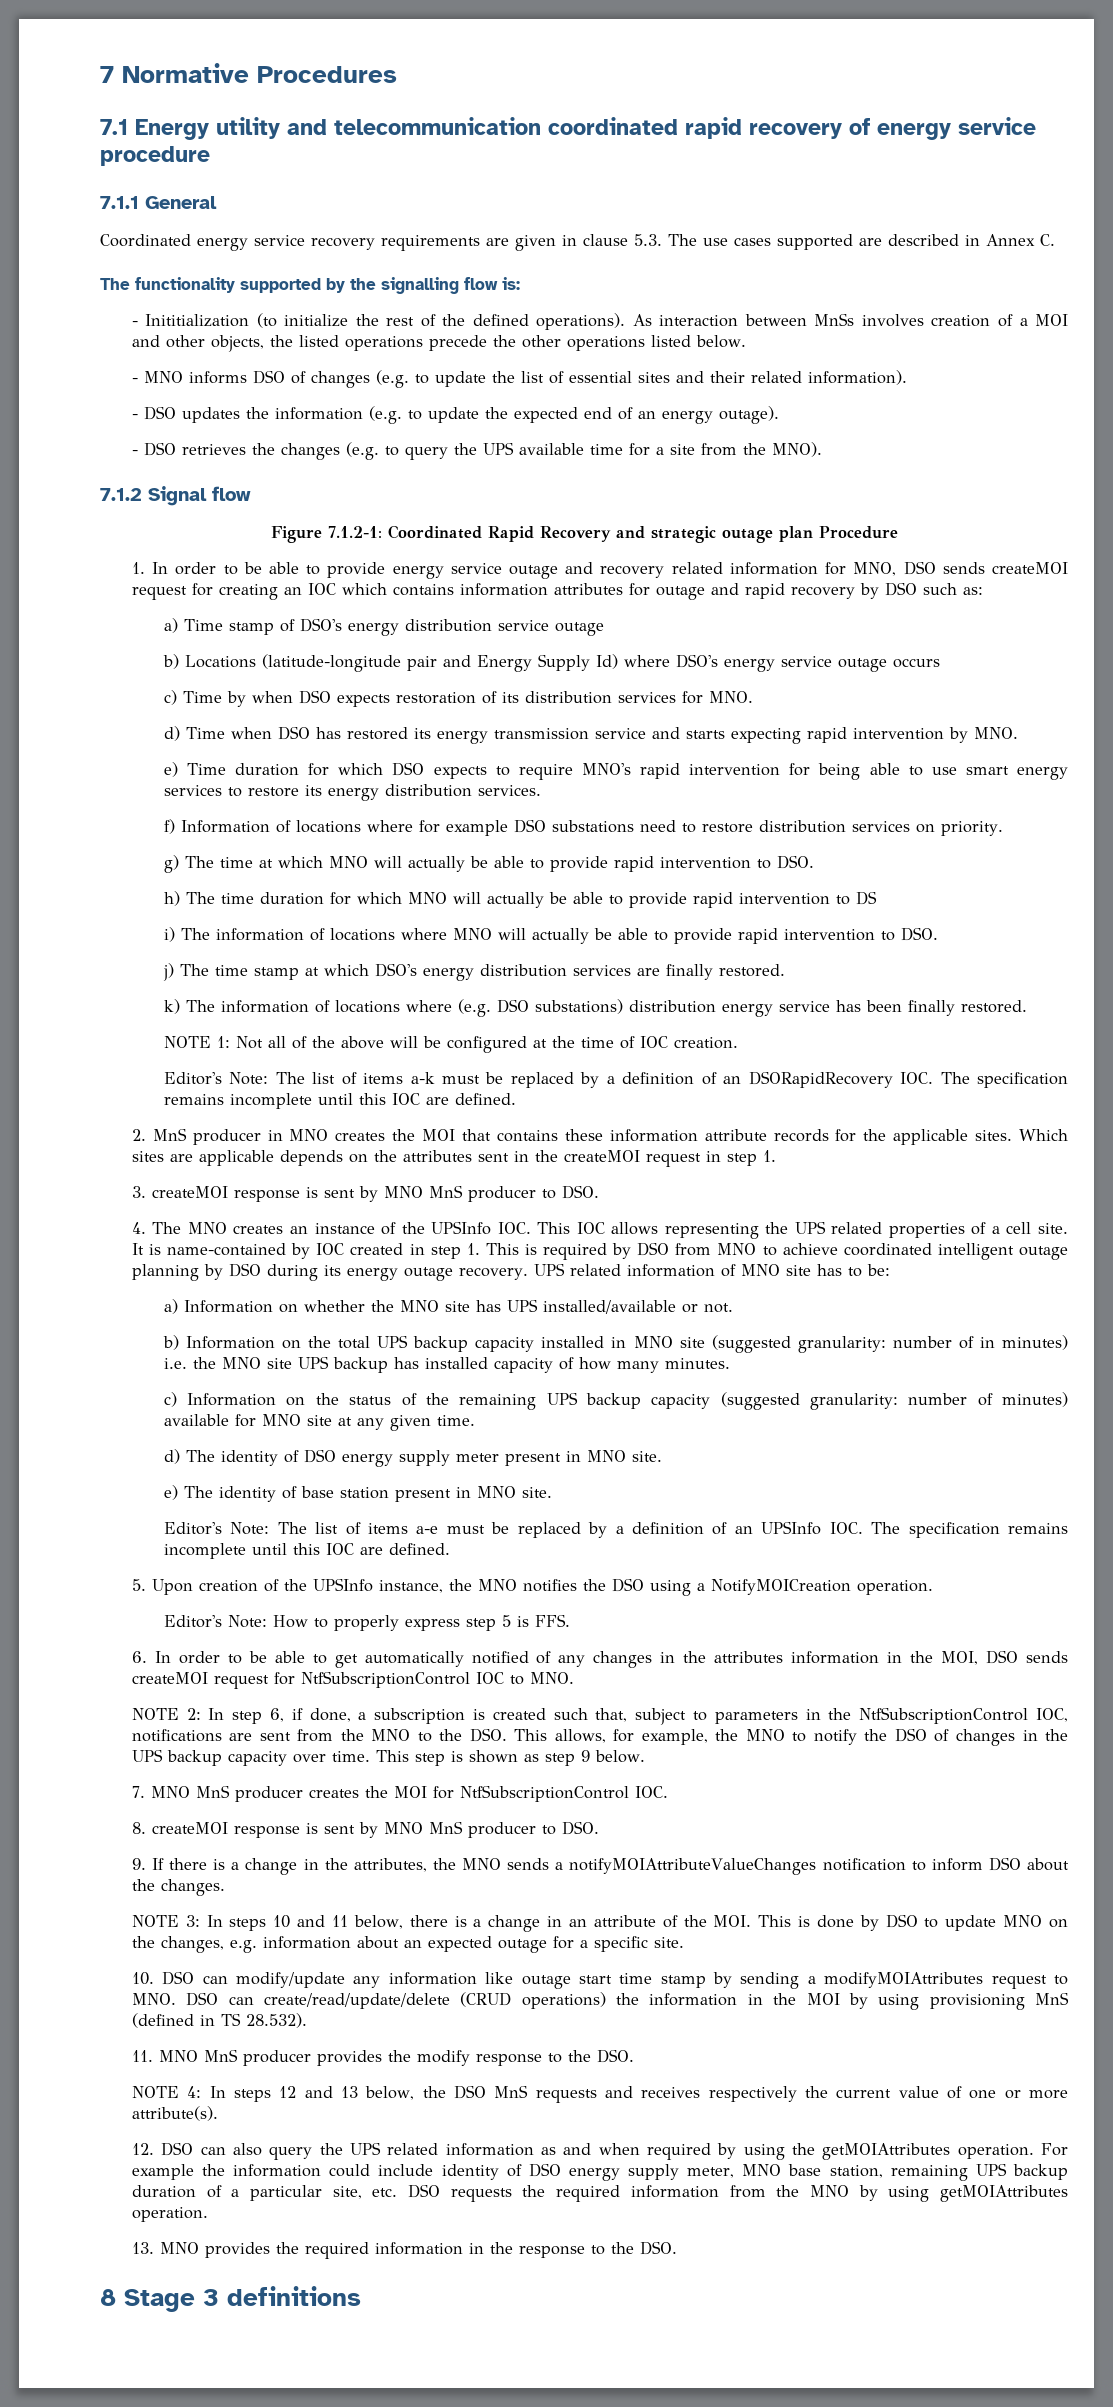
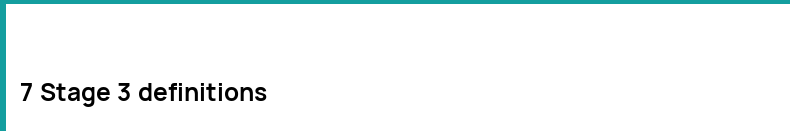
[122,63,397,83] [100,117,1036,140] [100,146,210,166] [100,196,217,209] [100,234,1055,251] [100,277,520,294] [131,313,1068,330] [131,335,746,352] [131,370,907,388] [131,406,779,424] [131,442,822,460] [100,486,251,506] [270,525,898,543] [131,561,1069,579] [131,582,983,600] [163,618,604,636] [162,654,940,672] [163,690,753,707] [163,726,1018,744] [163,762,1069,780] [163,784,541,801] [163,819,1003,836] [163,855,814,873] [163,891,877,908] [163,927,938,944] [162,963,785,981] [163,999,1027,1017] [163,1036,738,1053] [163,1071,1068,1088] [163,1093,516,1109] [131,1128,1068,1145] [131,1150,776,1167] [131,1185,599,1202] [131,1221,1069,1239] [131,1242,1068,1260] [131,1263,890,1281] [163,1299,733,1314] [162,1335,1069,1353] [163,1356,730,1373] [163,1392,1069,1410] [163,1414,475,1431] [163,1449,662,1467] [163,1485,552,1502] [163,1521,1068,1538] [163,1543,450,1559] [131,1578,933,1596] [163,1614,570,1631] [131,1650,1068,1668] [131,1671,574,1689] [131,1707,1069,1725] [131,1728,1068,1746] [131,1749,645,1766] [131,1785,668,1802] [131,1821,599,1838] [131,1857,1069,1875] [131,1879,225,1896] [131,1914,1068,1932] [131,1936,684,1953] [131,1971,1069,1989] [131,1992,1069,2010] [131,2013,307,2028] [131,2049,634,2066] [131,2085,1068,2103] [131,2106,218,2121] [131,2142,1069,2160] [131,2163,1069,2181] [131,2184,1069,2202] [131,2207,208,2222] [131,2241,677,2259] [100,2289,116,2306] Normative Procedures // 7.1 Energy utility and telecommunication coordinated rapid recovery of energy service procedure // 7.1.1 General // Coordinated energy service recovery requirements are given in clause 5.3. The use cases supported are described in Annex C. // The functionality supported by the signalling flow is: // - Inititialization (to initialize the rest of the defined operations). As interaction between MnSs involves creation of a MOI and other objects, the listed operations precede the other operations listed below. // - MNO informs DSO of changes (e.g. to update the list of essential sites and their related information). // - DSO updates the information (e.g. to update the expected end of an energy outage). // - DSO retrieves the changes (e.g. to query the UPS available time for a site from the MNO). // 7.1.2 Signal flow // Figure 7.1.2-1: Coordinated Rapid Recovery and strategic outage plan Procedure // 1. In order to be able to provide energy service outage and recovery related information for MNO, DSO sends createMOI request for creating an IOC which contains information attributes for outage and rapid recovery by DSO such as: // a) Time stamp of DSO's energy distribution service outage // b) Locations (latitude-longitude pair and Energy Supply Id) where DSO's energy service outage occurs // c) Time by when DSO expects restoration of its distribution services for MNO. // d) Time when DSO has restored its energy transmission service and starts expecting rapid intervention by MNO. // e) Time duration for which DSO expects to require MNO's rapid intervention for being able to use smart energy services to restore its energy distribution services. // f) Information of locations where for example DSO substations need to restore distribution services on priority. // g) The time at which MNO will actually be able to provide rapid intervention to DSO. // h) The time duration for which MNO will actually be able to provide rapid intervention to DS // i) The information of locations where MNO will actually be able to provide rapid intervention to DSO. // j) The time stamp at which DSO's energy distribution services are finally restored. // k) The information of locations where (e.g. DSO substations) distribution energy service has been finally restored. // NOTE 1: Not all of the above will be configured at the time of IOC creation. // Editor's Note: The list of items a-k must be replaced by a definition of an DSORapidRecovery IOC. The specification remains incomplete until this IOC are defined. // 2. MnS producer in MNO creates the MOI that contains these information attribute records for the applicable sites. Which sites are applicable depends on the attributes sent in the createMOI request in step 1. // 3. createMOI response is sent by MNO MnS producer to DSO. // 4. The MNO creates an instance of the UPSInfo IOC. This IOC allows representing the UPS related properties of a cell site. It is name-contained by IOC created in step 1. This is required by DSO from MNO to achieve coordinated intelligent outage planning by DSO during its energy outage recovery. UPS related information of MNO site has to be: // a) Information on whether the MNO site has UPS installed/available or not. // b) Information on the total UPS backup capacity installed in MNO site (suggested granularity: number of in minutes) i.e. the MNO site UPS backup has installed capacity of how many minutes. // c) Information on the status of the remaining UPS backup capacity (suggested granularity: number of minutes) available for MNO site at any given time. // d) The identity of DSO energy supply meter present in MNO site. // e) The identity of base station present in MNO site. // Editor's Note: The list of items a-e must be replaced by a definition of an UPSInfo IOC. The specification remains incomplete until this IOC are defined. // 5. Upon creation of the UPSInfo instance, the MNO notifies the DSO using a NotifyMOICreation operation. // Editor's Note: How to properly express step 5 is FFS. // 6. In order to be able to get automatically notified of any changes in the attributes information in the MOI, DSO sends createMOI request for NtfSubscriptionControl IOC to MNO. // NOTE 2: In step 6, if done, a subscription is created such that, subject to parameters in the NtfSubscriptionControl IOC, notifications are sent from the MNO to the DSO. This allows, for example, the MNO to notify the DSO of changes in the UPS backup capacity over time. This step is shown as step 9 below. // 7. MNO MnS producer creates the MOI for NtfSubscriptionControl IOC. // 8. createMOI response is sent by MNO MnS producer to DSO. // 9. If there is a change in the attributes, the MNO sends a notifyMOIAttributeValueChanges notification to inform DSO about the changes. // NOTE 3: In steps 10 and 11 below, there is a change in an attribute of the MOI. This is done by DSO to update MNO on the changes, e.g. information about an expected outage for a specific site. // 10. DSO can modify/update any information like outage start time stamp by sending a modifyMOIAttributes request to MNO. DSO can create/read/update/delete (CRUD operations) the information in the MOI by using provisioning MnS (defined in TS 28.532). // 11. MNO MnS producer provides the modify response to the DSO. // NOTE 4: In steps 12 and 13 below, the DSO MnS requests and receives respectively the current value of one or more attribute(s). // 12. DSO can also query the UPS related information as and when required by using the getMOIAttributes operation. For example the information could include identity of DSO energy supply meter, MNO base station, remaining UPS backup duration of a particular site, etc. DSO requests the required information from the MNO by using getMOIAttributes operation. // 13. MNO provides the required information in the response to the DSO. // 8 -> (33, 92) none

